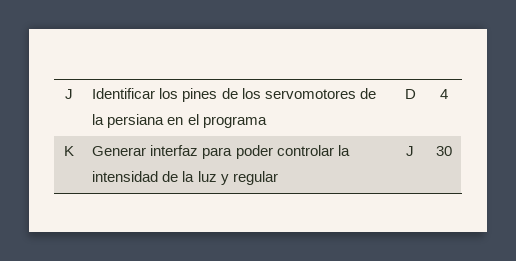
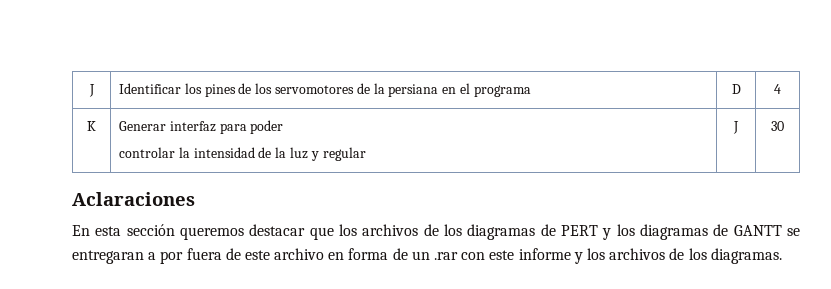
(273, 152) none -> (284, 127) //
(452, 151) none -> [72,192,195,206] [72,224,801,240] [72,248,782,264] // Aclaraciones // En esta sección queremos destacar que los archivos de los diagramas de PERT y los diagramas de GANTT se entregaran a por fuera de este archivo en forma de un .rar con este informe y los archivos de los diagramas.

